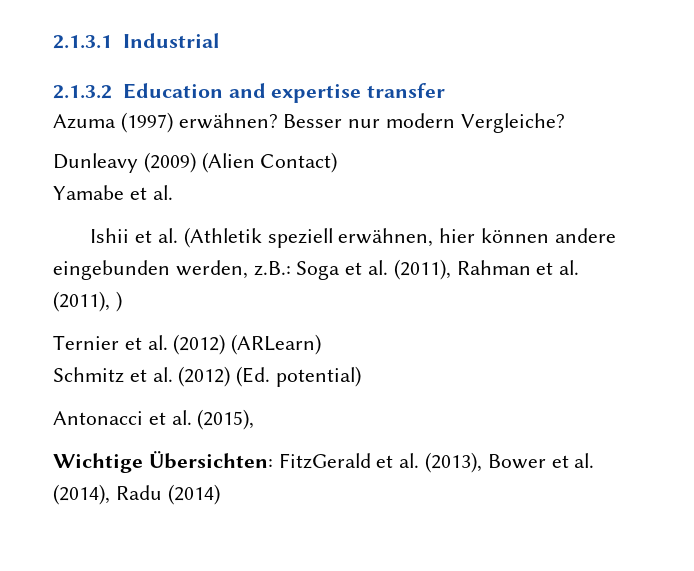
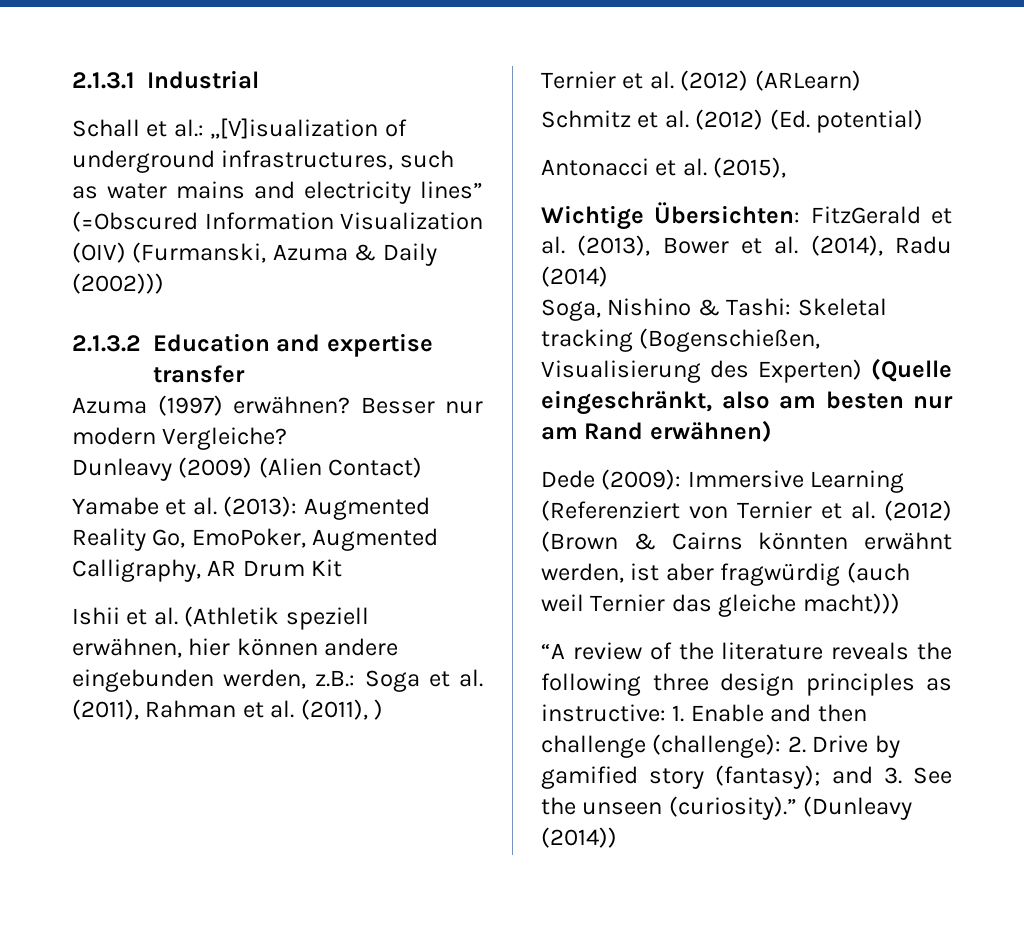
(220, 40) none -> [72,118,407,139] [72,150,454,173] [72,181,483,204] [72,211,483,232] [72,242,437,266] [72,273,164,294] // Schall et al.: „[V]isualization of underground infrastructures, such as water mains and electricity lines” (=Obscured Information Visualization (OIV) (Furmanski, Azuma & Daily (2002)))
(173, 192) none -> [223,496,430,520] [72,528,439,551] [72,559,343,582] (2013): Augmented Reality Go, EmoPoker, Augmented Calligraphy, AR Drum Kit
(220, 494) none -> [541,298,887,321] [541,328,821,352] [541,358,952,383] [541,390,953,415] [541,420,772,442] [541,469,905,493] [541,500,952,521] [541,531,952,552] [541,562,910,586] [541,593,900,617] [541,642,952,660] [541,673,952,696] [541,704,867,722] [541,734,900,758] [541,765,952,789] [541,796,913,820] [541,827,617,848] // Soga, Nishino & Tashi: Skeletal tracking (Bogenschießen, Visualisierung des Experten) (Quelle eingeschränkt, also am besten nur am Rand erwähnen) // Dede (2009): Immersive Learning (Referenziert von Ternier et al. (2012) (Brown & Cairns könnten erwähnt werden, ist aber fragwürdig (auch weil Ternier das gleiche macht))) // “A review of the literature reveals the following three design principles as instructive: 1. Enable and then challenge (challenge): 2. Drive by gamified story (fantasy); and 3. See the unseen (curiosity).” (Dunleavy (2014))

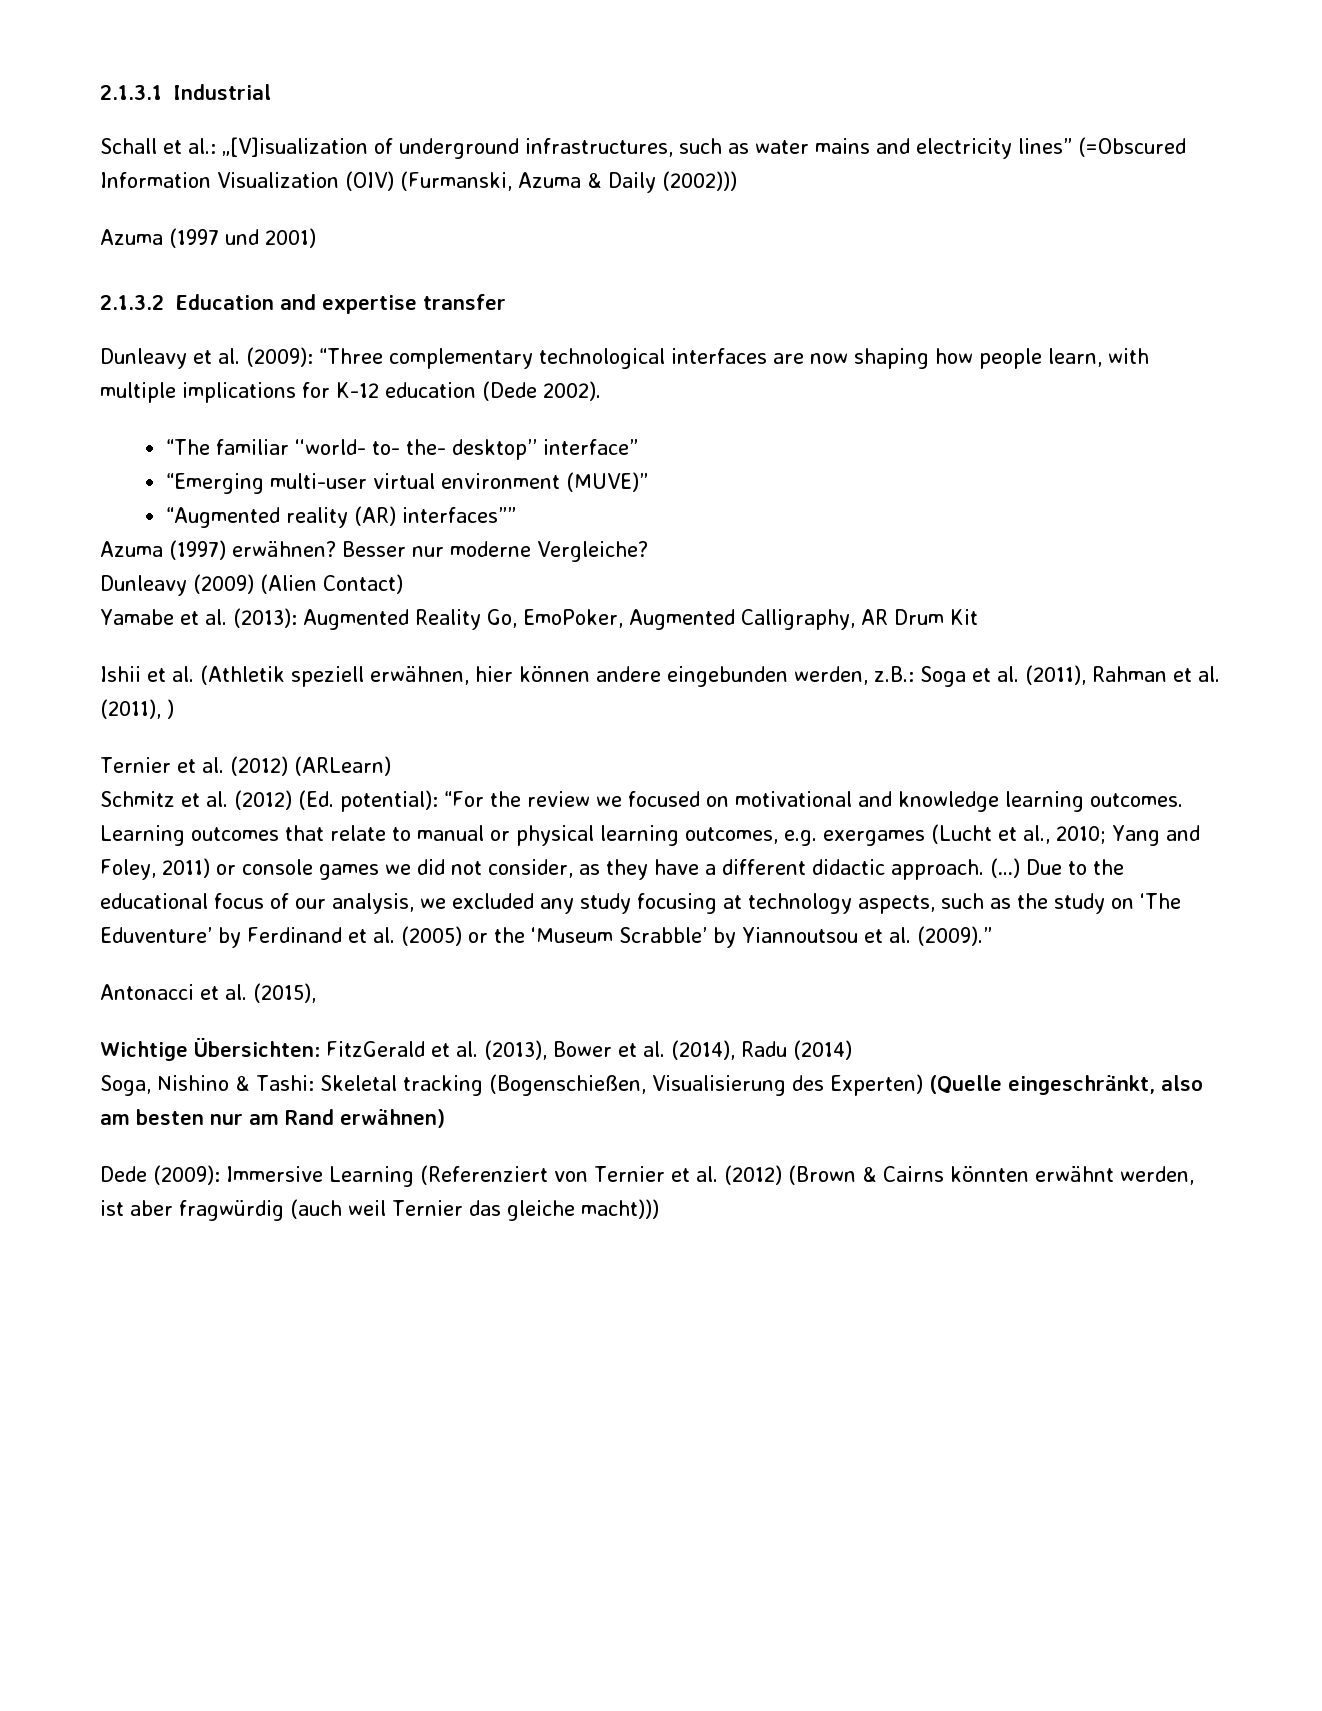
(164, 283) none -> [100,228,316,248] // Azuma (1997 und 2001)
(245, 374) none -> [100,347,1149,369] [100,381,601,403] [165,439,638,460] [165,472,648,494] [165,506,516,528] // Dunleavy et al. (2009): “Three complementary technological interfaces are now shaping how people learn, with multiple implications for K-12 education (Dede 2002). // “The familiar ‘‘world- to- the- desktop’’ interface” // “Emerging multi-user virtual environment (MUVE)” // “Augmented reality (AR) interfaces””
[72,427,156,445] modern -> [450,541,531,557] moderne
[816,109,924,133] potential) -> [340,790,1183,812] [100,824,1200,846] [100,858,1124,880] [100,893,1181,914] [100,926,992,948] potential): “For the review we focused on motivational and knowledge learning outcomes. Learning outcomes that relate to manual or physical learning outcomes, e.g. exergames (Lucht et al., 2010; Yang and Foley, 2011) or console games we did not consider, as they have a different didactic approach. (…) Due to the educational focus of our analysis, we excluded any study focusing at technology aspects, such as the study on ‘The Eduventure’ by Ferdinand et al. (2005) or the ‘Museum Scrabble’ by Yiannoutsou et al. (2009).”
[541,642,952,660] [541,673,952,696] [541,704,867,722] [541,734,900,758] [541,765,952,789] [541,796,913,820] [541,827,617,848] // “A review of the literature reveals the following three design principles as instructive: 1. Enable and then challenge (challenge): 2. Drive by gamified story (fantasy); and 3. See the unseen (curiosity).” (Dunleavy (2014)) -> (659, 1209) none

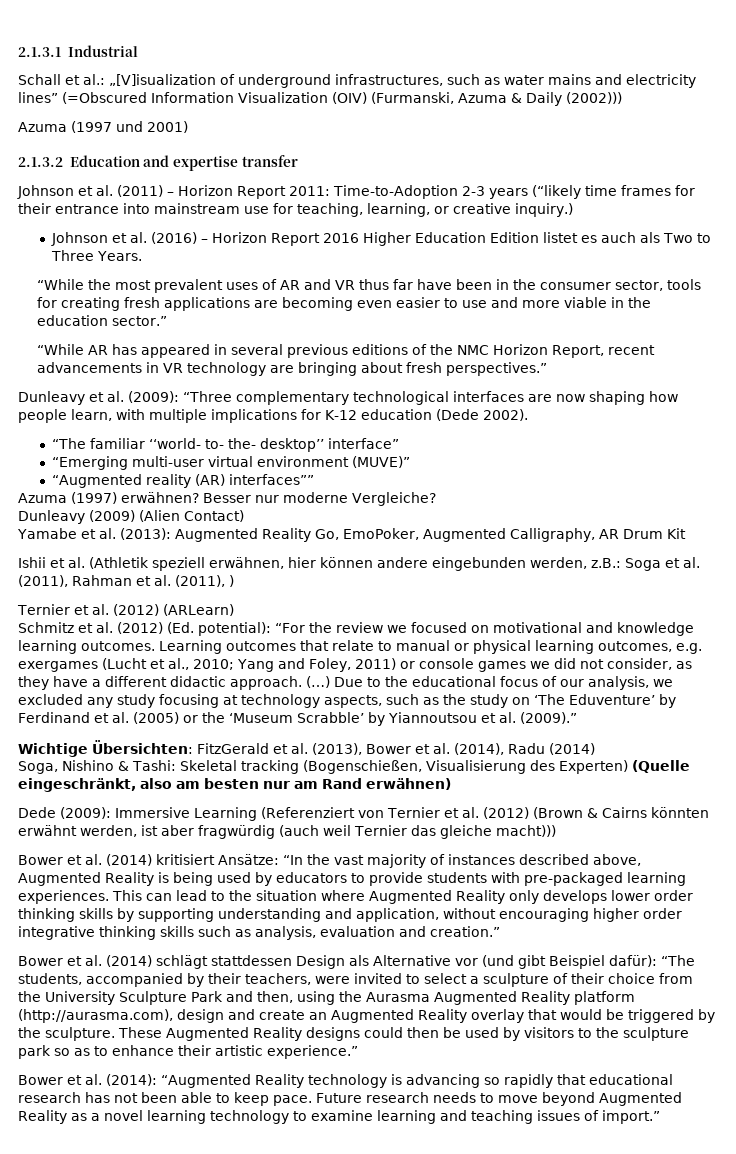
(506, 302) none -> [17,185,695,199] [18,203,573,217] [51,232,712,246] [51,250,143,261] [37,279,702,293] [37,297,652,311] [37,315,168,326] [37,344,656,358] [37,362,548,376] // Johnson et al. (2011) – Horizon Report 2011: Time-to-Adoption 2-3 years (“likely time frames for their entrance into mainstream use for teaching, learning, or creative inquiry.) // Johnson et al. (2016) – Horizon Report 2016 Higher Education Edition listet es auch als Two to Three Years. // “While the most prevalent uses of AR and VR thus far have been in the consumer sector, tools for creating fresh applications are becoming even easier to use and more viable in the education sector.” // “While AR has appeared in several previous editions of the NMC Horizon Report, recent advancements in VR technology are bringing about fresh perspectives.”
[100,983,316,1003] // Antonacci et al. (2015), -> (577, 718) none
(659, 1209) none -> [18,854,641,868] [18,872,686,886] [18,890,693,904] [18,908,682,922] [18,926,500,940] [18,955,695,969] [18,973,693,987] [18,991,635,1005] [18,1009,715,1023] [18,1027,689,1041] [18,1045,358,1059] [18,1074,673,1088] [18,1092,682,1106] [18,1110,660,1124] // Bower et al. (2014) kritisiert Ansätze: “In the vast majority of instances described above, Augmented Reality is being used by educators to provide students with pre-packaged learning experiences. This can lead to the situation where Augmented Reality only develops lower order thinking skills by supporting understanding and application, without encouraging higher order integrative thinking skills such as analysis, evaluation and creation.” // Bower et al. (2014) schlägt stattdessen Design als Alternative vor (und gibt Beispiel dafür): “The students, accompanied by their teachers, were invited to select a sculpture of their choice from the University Sculpture Park and then, using the Aurasma Augmented Reality platform (http://aurasma.com), design and create an Augmented Reality overlay that would be triggered by the sculpture. These Augmented Reality designs could then be used by visitors to the sculpture park so as to enhance their artistic experience.” // Bower et al. (2014): “Augmented Reality technology is advancing so rapidly that educational research has not been able to keep pace. Future research needs to move beyond Augmented Reality as a novel learning technology to examine learning and teaching issues of import.”

